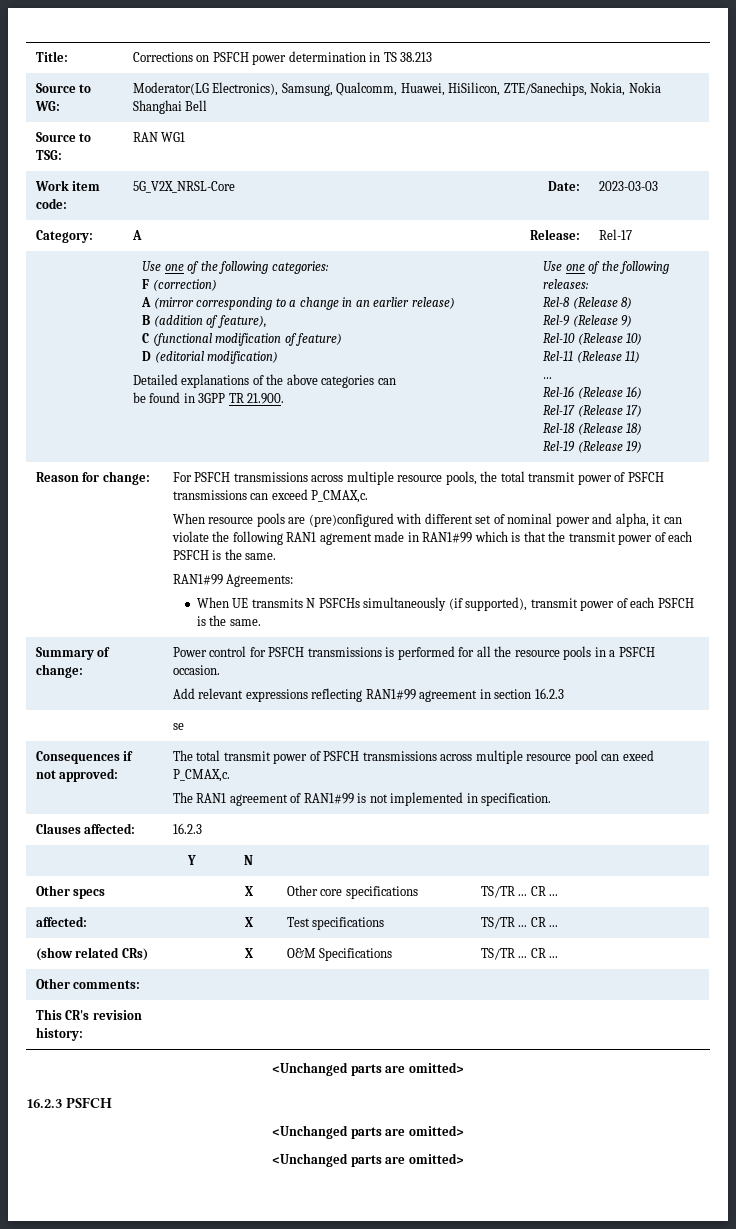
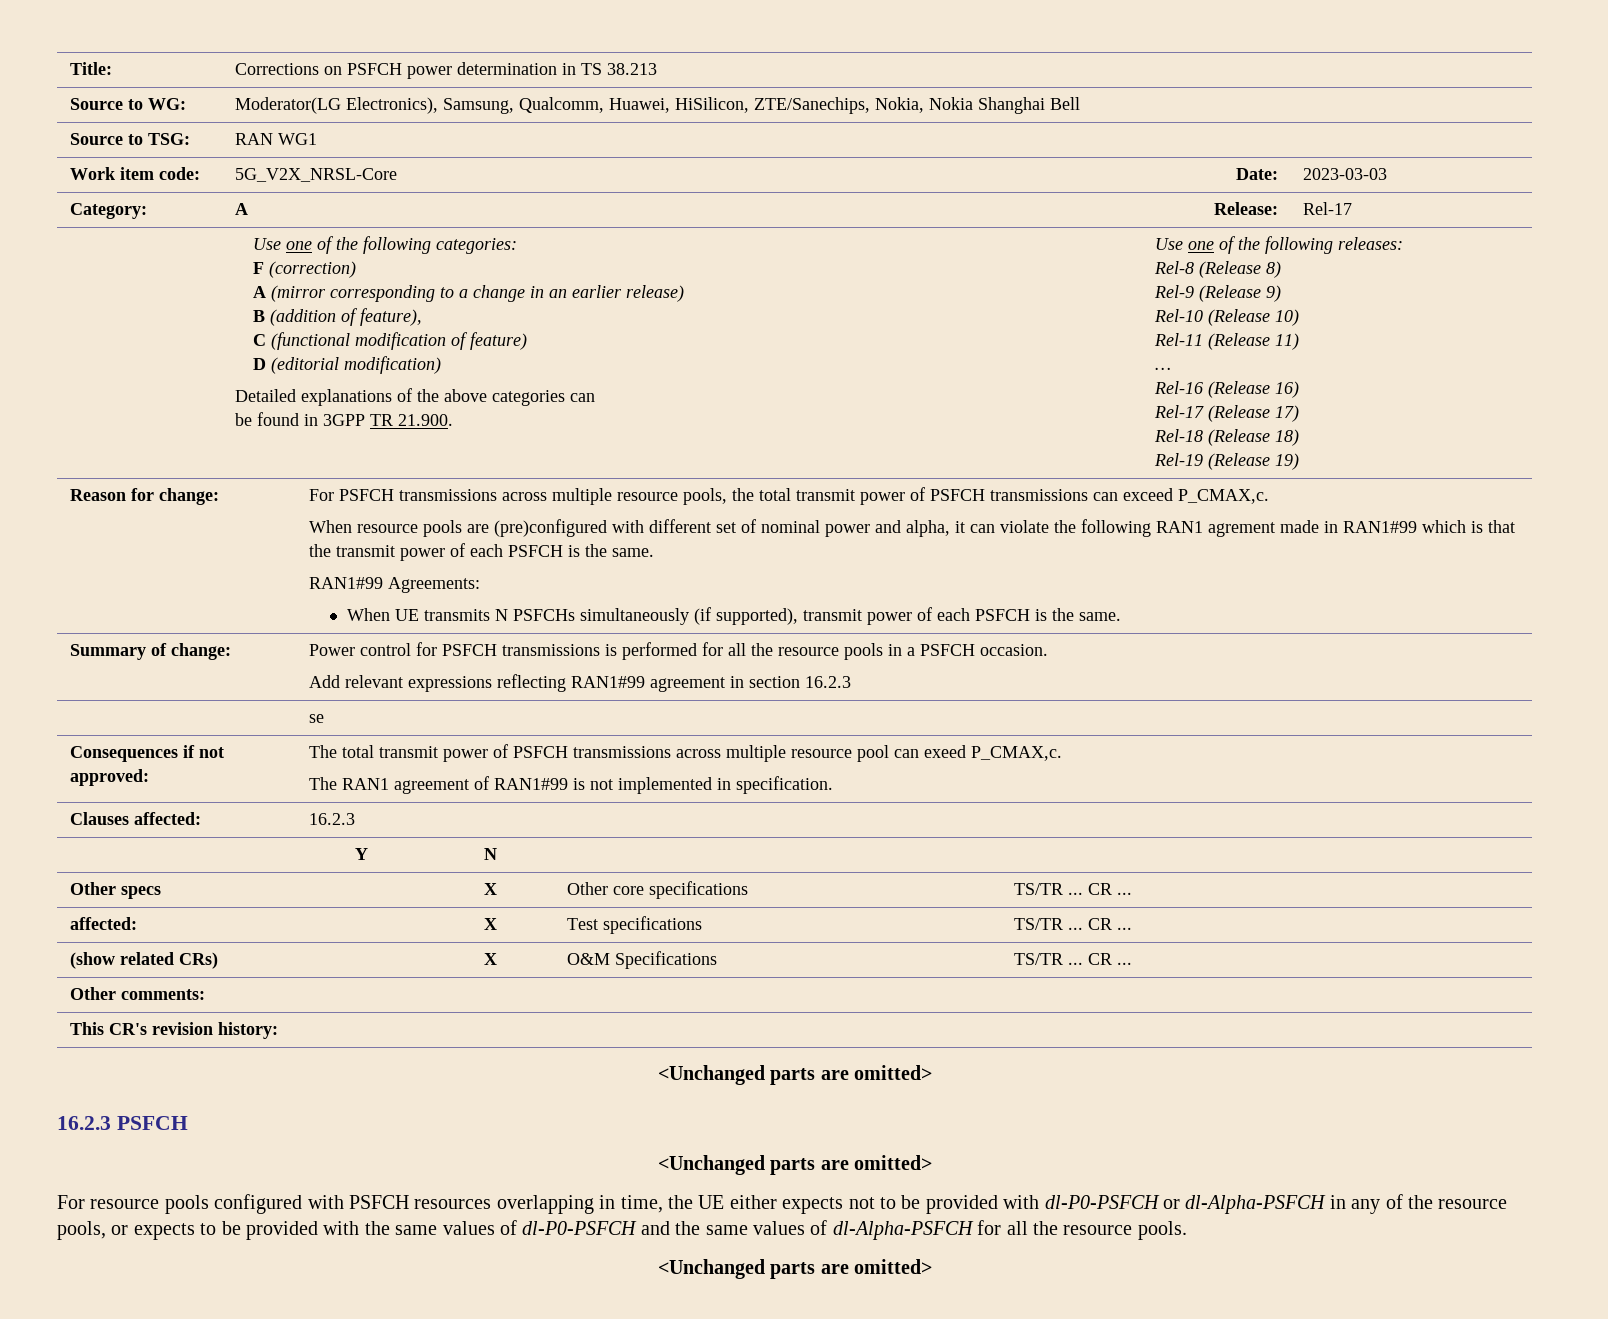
(464, 1130) none -> [57,1194,1508,1214] [57,1220,1187,1240] // For resource pools configured with PSFCH resources overlapping in time, the UE either expects not to be provided with dl-P0-PSFCH or dl-Alpha-PSFCH in any of the resource pools, or expects to be provided with the same values of dl-P0-PSFCH and the same values of dl-Alpha-PSFCH for all the resource pools.

